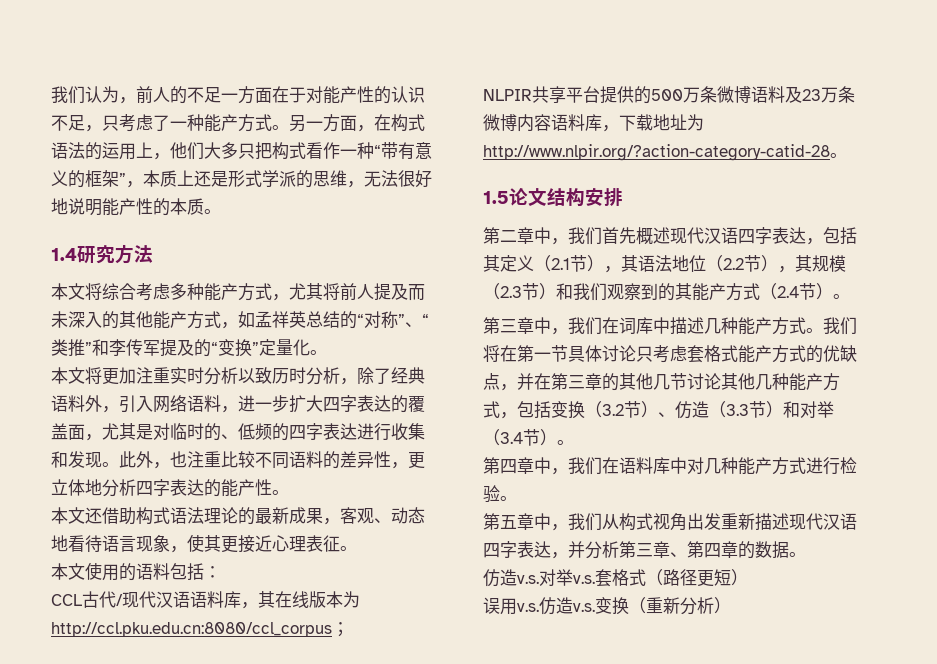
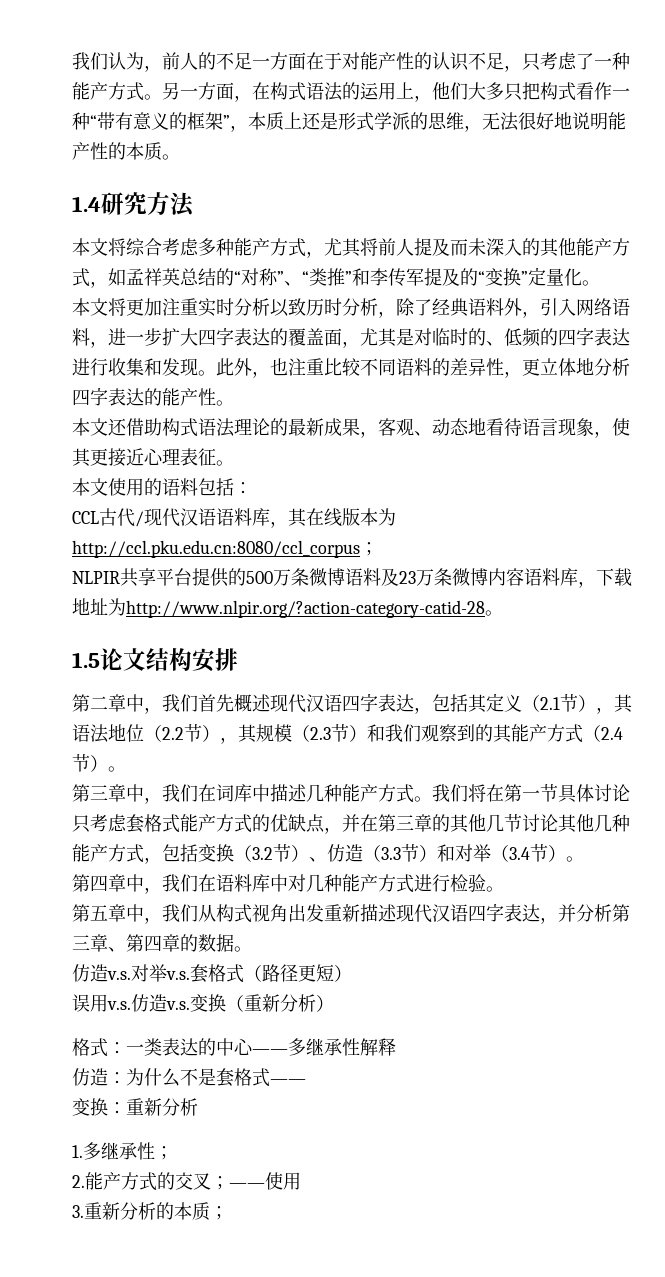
(731, 605) none -> [72,1038,396,1057] [72,1068,306,1087] [72,1098,198,1116] [72,1142,173,1160] [72,1172,301,1191] [72,1202,228,1221] // 格式：一类表达的中心——多继承性解释 // 仿造：为什么不是套格式—— // 变换：重新分析 // 1.多继承性； // 2.能产方式的交叉；——使用 // 3.重新分析的本质；

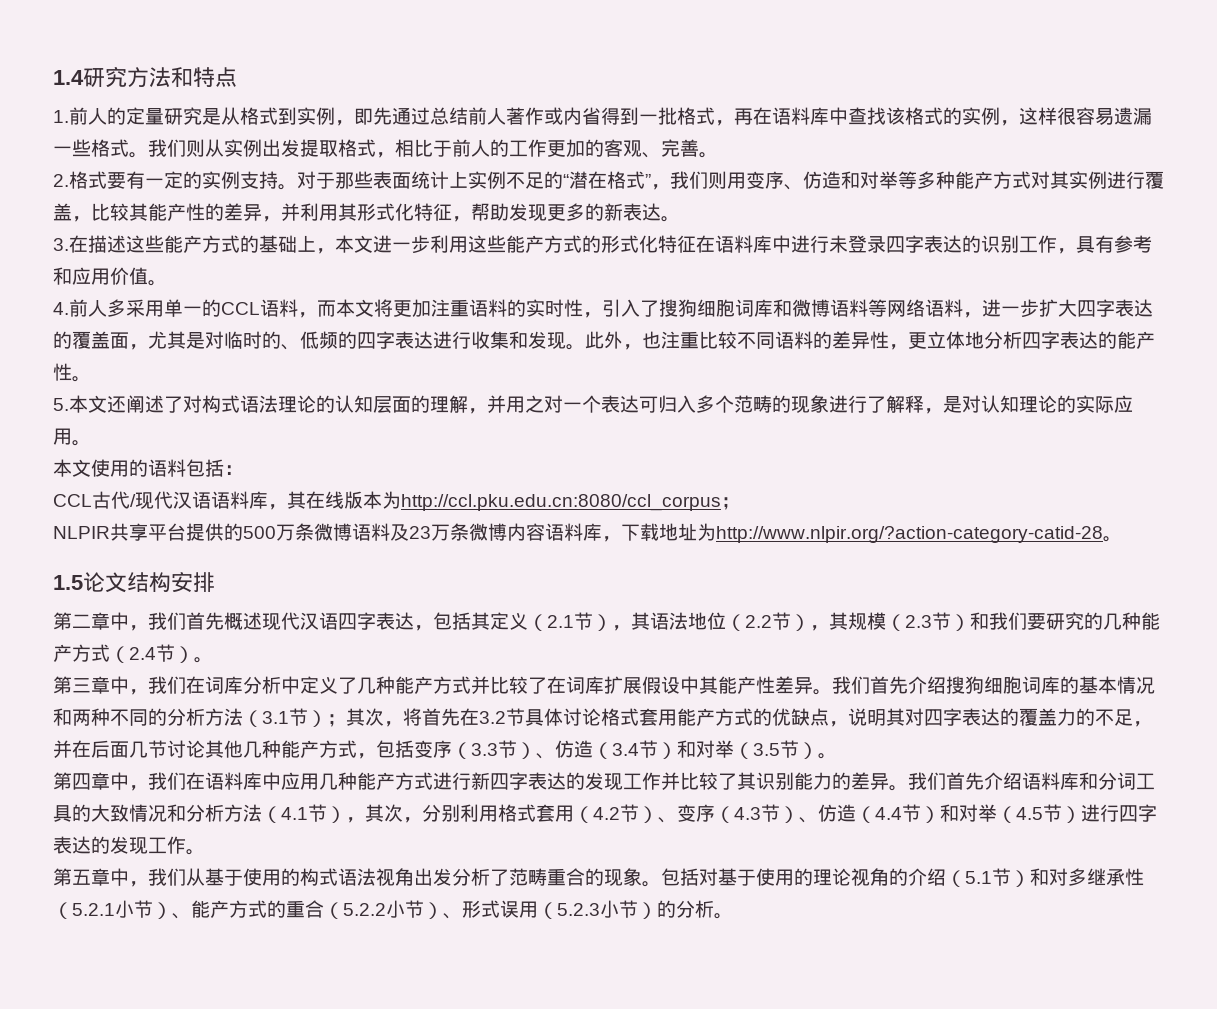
[72,52,630,72] [72,82,630,102] [72,112,626,132] [72,142,180,161] [72,192,195,217] [72,238,630,258] [72,267,600,288] [72,298,576,318] 我们认为，前人的不足一方面在于对能产性的认识不足，只考虑了一种能产方式。另一方面，在构式语法的运用上，他们大多只把构式看作一种“带有意义的框架”，本质上还是形式学派的思维，无法很好地说明能产性的本质。 // 1.4研究方法 // 本文将综合考虑多种能产方式，尤其将前人提及而未深入的其他能产方式，如孟祥英总结的“对称”、“类推”和李传军提及的“变换”定量化。 // 本文将更加注重实时分析以致历时分析，除了经典语料外，引入 -> [53,66,237,88] [53,107,1152,126] [53,139,718,158] [53,171,1164,190] [53,203,680,222] [53,235,1152,254] [53,267,167,286] [53,299,887,318] 1.4研究方法和特点 // 1.前人的定量研究是从格式到实例，即先通过总结前人著作或内省得到一批格式，再在语料库中查找该格式的实例，这样很容易遗漏一些格式。我们则从实例出发提取格式，相比于前人的工作更加的客观、完善。 // 2.格式要有一定的实例支持。对于那些表面统计上实例不足的“潜在格式”，我们则用变序、仿造和对举等多种能产方式对其实例进行覆盖，比较其能产性的差异，并利用其形式化特征，帮助发现更多的新表达。 // 3.在描述这些能产方式的基础上，本文进一步利用这些能产方式的形式化特征在语料库中进行未登录四字表达的识别工作，具有参考和应用价值。 // 4.前人多采用单一的CCL语料，而本文将更加注重语料的实时性，引入了搜狗细胞词库和微博语料等
[72,418,630,438] [72,448,216,467] 本文还借助构式语法理论的最新成果，客观、动态地看待语言现象，使其更接近心理表征 -> [53,395,1133,414] [53,428,72,445] 5.本文还阐述了对构式语法理论的认知层面的理解，并用之对一个表达可归入多个范畴的现象进行了解释，是对认知理论的实际应用
[421,724,512,743] 观察到的其 -> [1027,612,1141,630] 要研究的几种
[252,784,630,803] [72,814,180,833] 中描述几种能产方式。我们将在第一节具体讨论只考虑套格式 -> [243,676,1155,695] [53,708,677,727] 分析中定义了几种能产方式并比较了在词库扩展假设中其能产性差异。我们首先介绍搜狗细胞词库的基本情况和两种不同的分析方法（3.1节）；其次，将首先在3.2节具体讨论格式套用
[342,814,486,833] 并在第三章的其他 -> [848,708,1152,727] [53,740,129,758] 说明其对四字表达的覆盖力的不足，并在后面
[216,844,530,862] 换（3.2节）、仿造（3.3节）和对举（3.4 -> [433,740,780,759] 序（3.3节）、仿造（3.4节）和对举（3.5
[288,874,306,892] 对 -> [281,772,319,790] 应用
[450,874,486,892] 检验 -> [471,772,1155,791] [53,804,1157,823] [53,836,186,854] 新四字表达的发现工作并比较了其识别能力的差异。我们首先介绍语料库和分词工具的大致情况和分析方法（4.1节），其次，分别利用格式套用（4.2节）、变序（4.3节）、仿造（4.4节）和对举（4.5节）进行四字表达的发现工作
[216,903,630,924] [72,934,252,952] [72,964,352,983] [72,994,334,1012] [72,1038,396,1057] [72,1068,306,1087] [72,1098,198,1116] [72,1142,173,1160] [72,1172,301,1191] [72,1202,228,1221] 构式视角出发重新描述现代汉语四字表达，并分析第三章、第四章的数据。 // 仿造v.s.对举v.s.套格式（路径更短） // 误用v.s.仿造v.s.变换（重新分析） // 格式：一类表达的中心——多继承性解释 // 仿造：为什么不是套格式—— // 变换：重新分析 // 1.多继承性； // 2.能产方式的交叉；——使用 // 3.重新分析的本质； -> [205,868,1144,887] [53,900,733,919] 基于使用的构式语法视角出发分析了范畴重合的现象。包括对基于使用的理论视角的介绍（5.1节）和对多继承性（5.2.1小节）、能产方式的重合（5.2.2小节）、形式误用（5.2.3小节）的分析。

